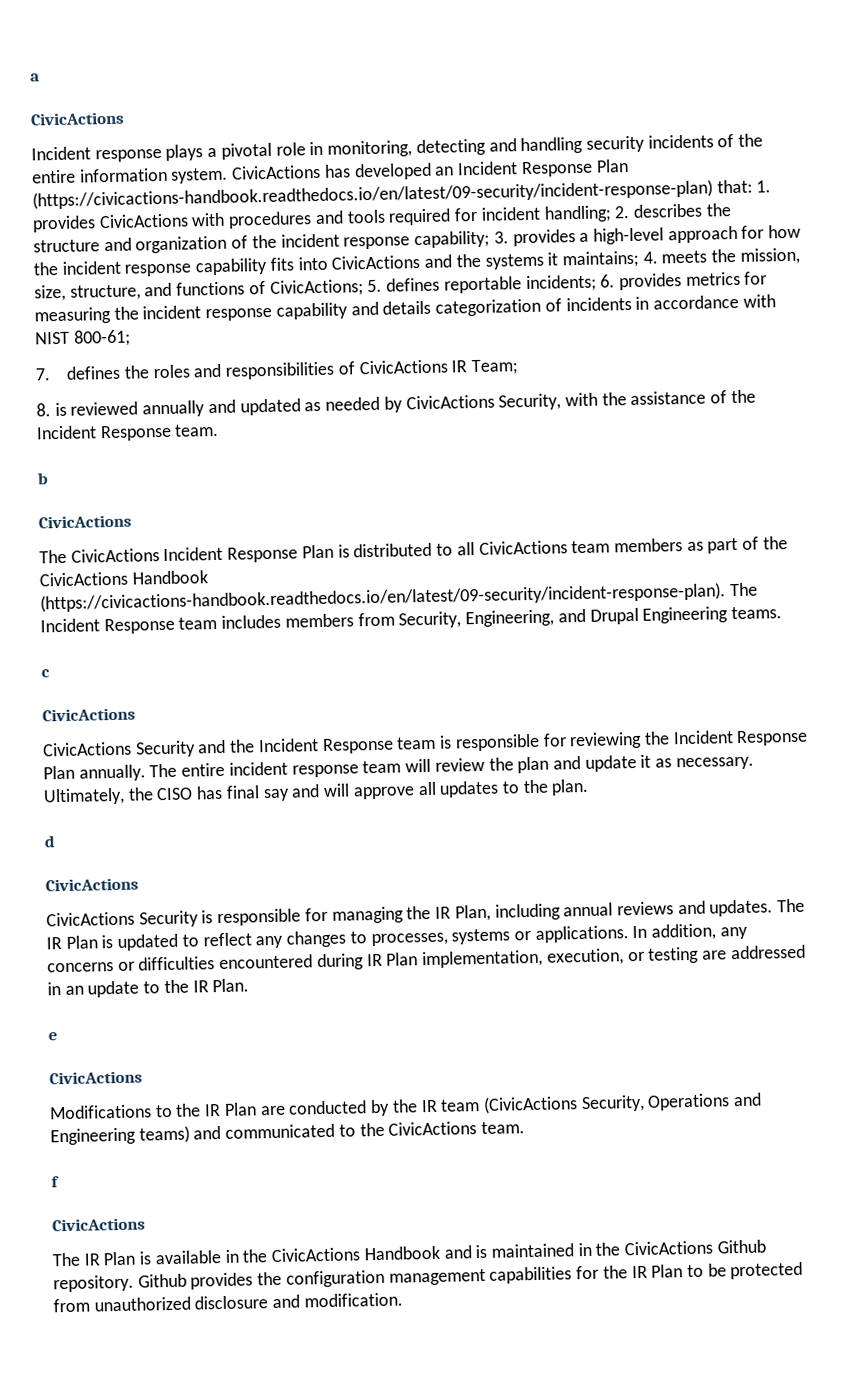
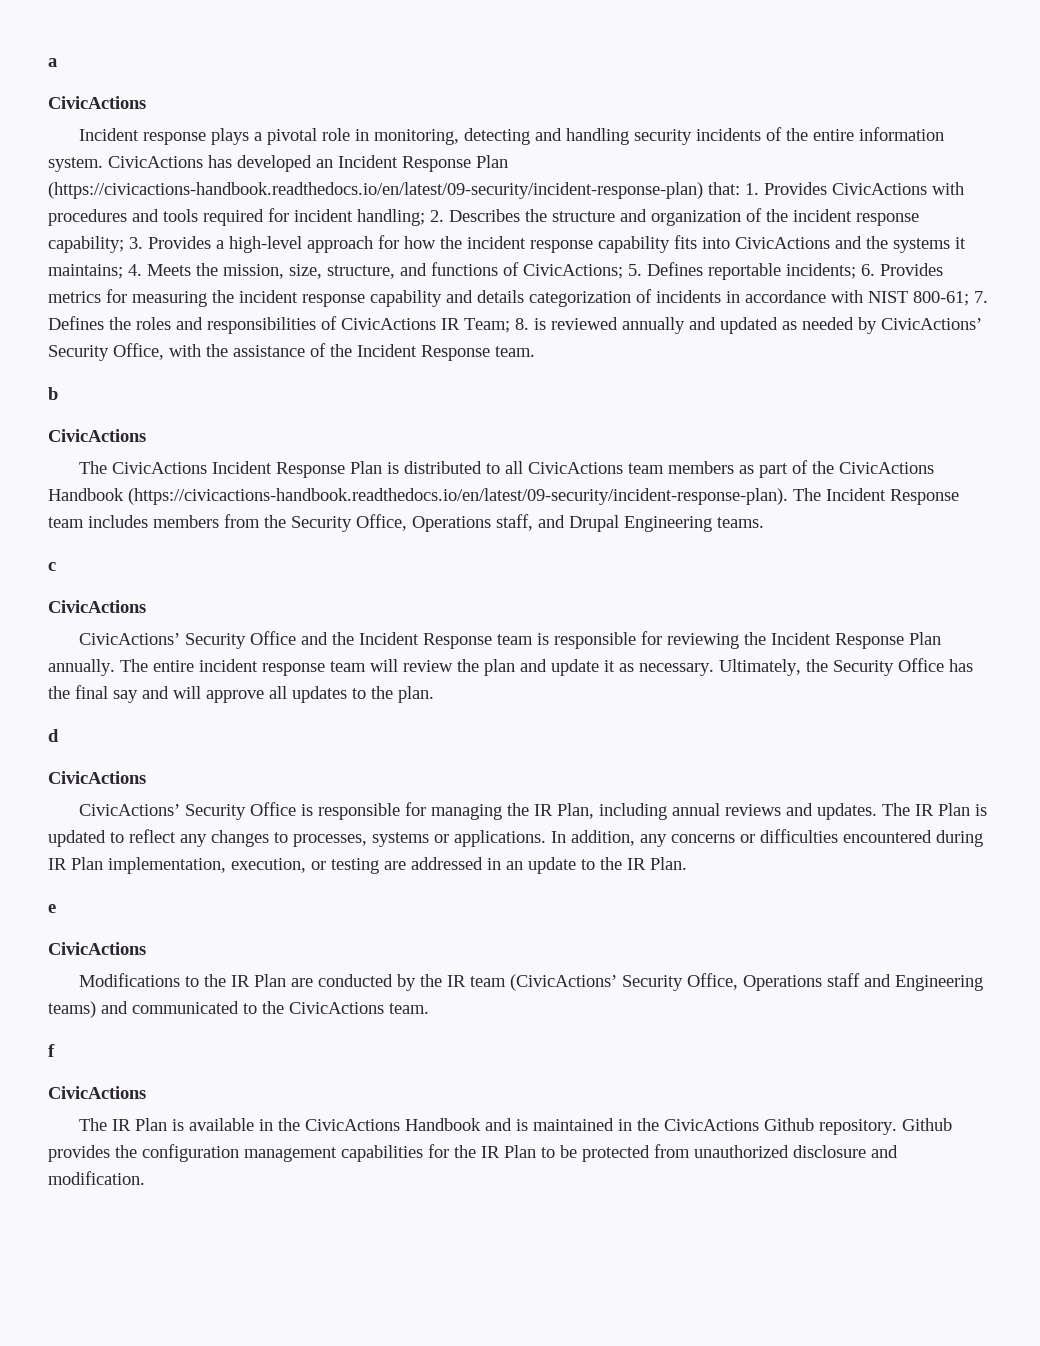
[32,215,96,233] provides -> [764,182,827,195] Provides
[632,203,703,218] describes -> [449,209,520,222] Describes
[512,229,576,247] provides -> [148,236,211,249] Provides
[661,250,708,264] meets -> [147,264,191,276] Meets
[386,277,441,292] defines -> [647,262,703,276] Defines
[618,273,682,291] provides -> [880,263,943,276] Provides
[35,365,122,381] // 7. defines -> [974,291,988,303] [48,316,104,330] 7. Defines
(520, 367) // -> (510, 325) none
[405,393,562,411] CivicActions Security, -> [881,318,982,330] [48,343,164,361] CivicActions’ Security Office,
[398,609,555,629] Security, Engineering, -> [264,514,533,532] the Security Office, Operations staff,
[43,740,196,758] CivicActions Security -> [78,631,296,649] CivicActions’ Security Office
[156,785,224,801] CISO has -> [833,658,973,676] [48,686,70,699] Security Office has the
[46,910,199,928] CivicActions Security -> [78,802,296,820] CivicActions’ Security Office
[482,1093,731,1114] (CivicActions Security, Operations -> [509,973,860,991] (CivicActions’ Security Office, Operations staff

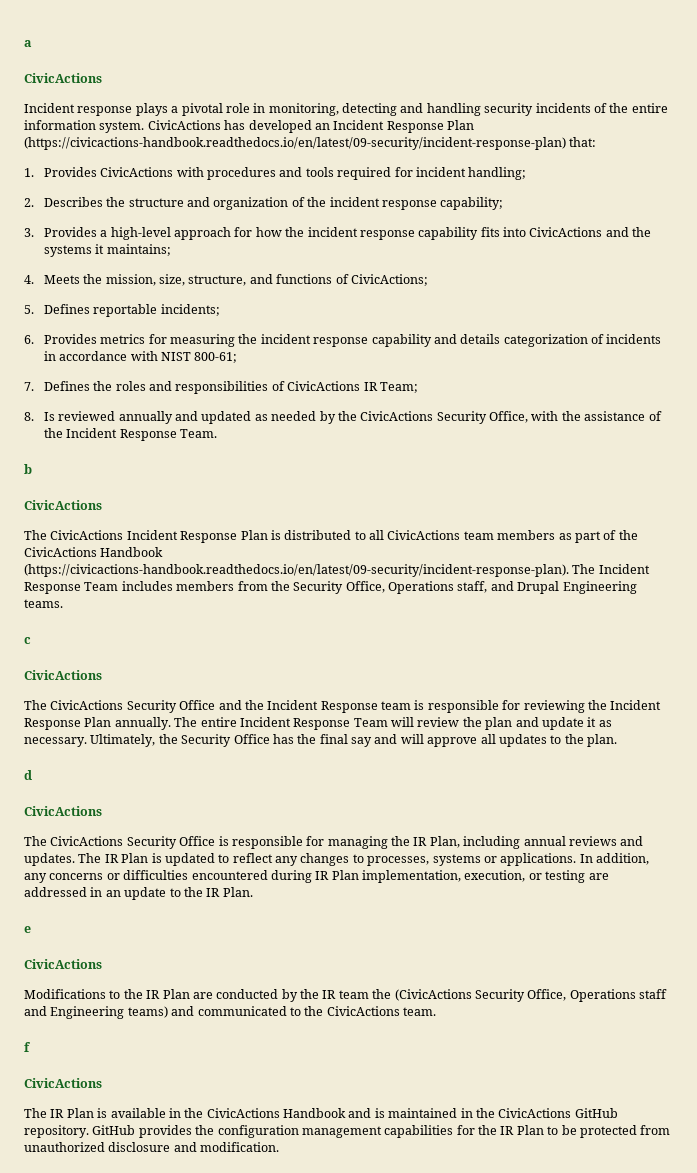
(740, 188) none -> (597, 142) //
(425, 217) none -> (527, 173) //
(124, 244) none -> (504, 203) //
(123, 271) none -> (171, 250) //
(623, 271) none -> (428, 280) //
(856, 271) none -> (220, 310) //
(969, 298) none -> (238, 357) //
[515,318,546,330] 8. is -> [24,412,55,421] // 8. Is
[881,318,982,330] CivicActions’ -> [337,411,434,421] the CivicActions
[495,346,535,357] team. -> [180,429,218,438] Team.
[48,517,84,528] team -> [84,582,119,591] Team
[78,633,180,645] CivicActions’ -> [24,700,124,710] The CivicActions
[199,659,366,676] incident response team -> [239,717,388,730] Incident Response Team
[78,804,180,816] CivicActions’ -> [24,836,124,846] The CivicActions
[509,974,617,991] (CivicActions’ -> [372,989,472,1001] the (CivicActions
[763,1118,952,1135] Github repository. Github -> [574,1108,618,1118] [24,1125,136,1138] GitHub repository. GitHub

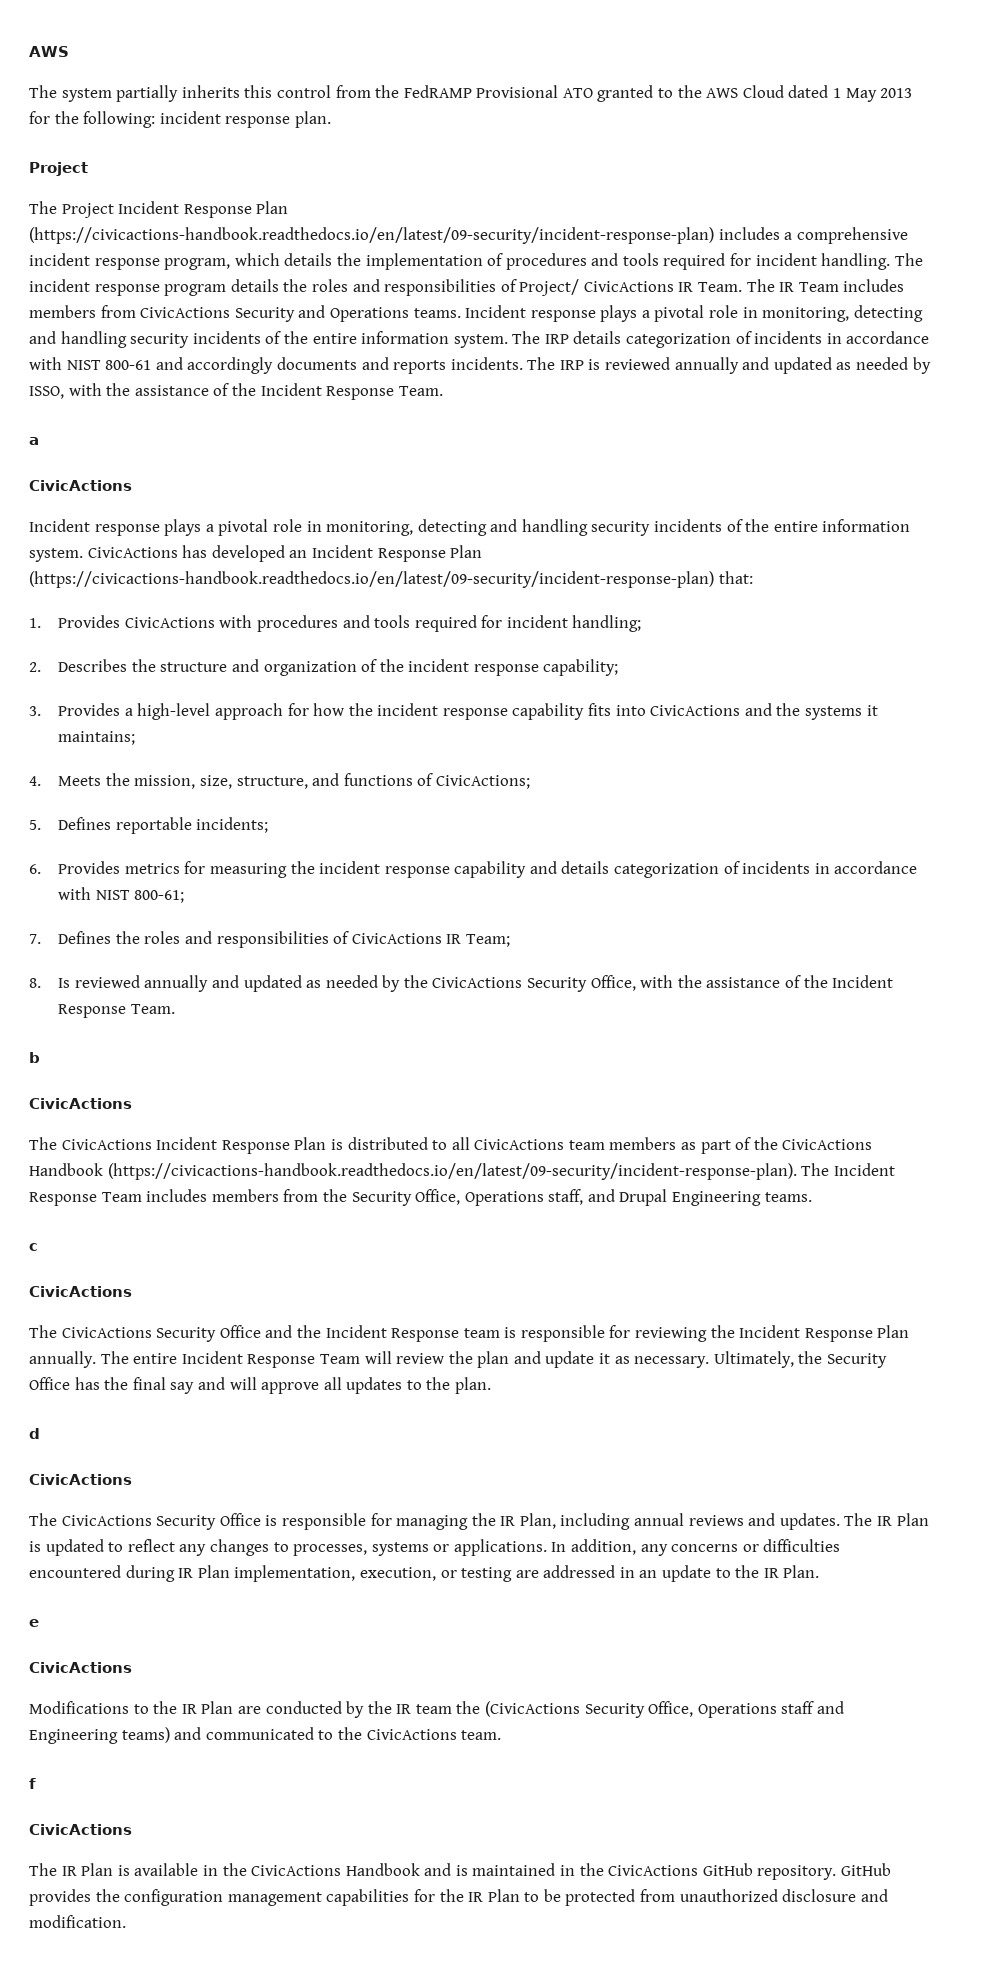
(24, 43) none -> [29,46,69,57] [29,85,913,102] [29,111,331,128] [29,162,88,176] [29,201,289,218] [29,227,908,244] [29,253,923,270] [29,279,905,296] [29,305,923,322] [29,331,930,348] [29,357,931,374] [29,383,443,400] AWS // The system partially inherits this control from the FedRAMP Provisional ATO granted to the AWS Cloud dated 1 May 2013 for the following: incident response plan. // Project // The Project Incident Response Plan (https://civicactions-handbook.readthedocs.io/en/latest/09-security/incident-response-plan) includes a comprehensive incident response program, which details the implementation of procedures and tools required for incident handling. The incident response program details the roles and responsibilities of Project/ CivicActions IR Team. The IR Team includes members from CivicActions Security and Operations teams. Incident response plays a pivotal role in monitoring, detecting and handling security incidents of the entire information system. The IRP details categorization of incidents in accordance with NIST 800-61 and accordingly documents and reports incidents. The IRP is reviewed annually and updated as needed by ISSO, with the assistance of the Incident Response Team. //

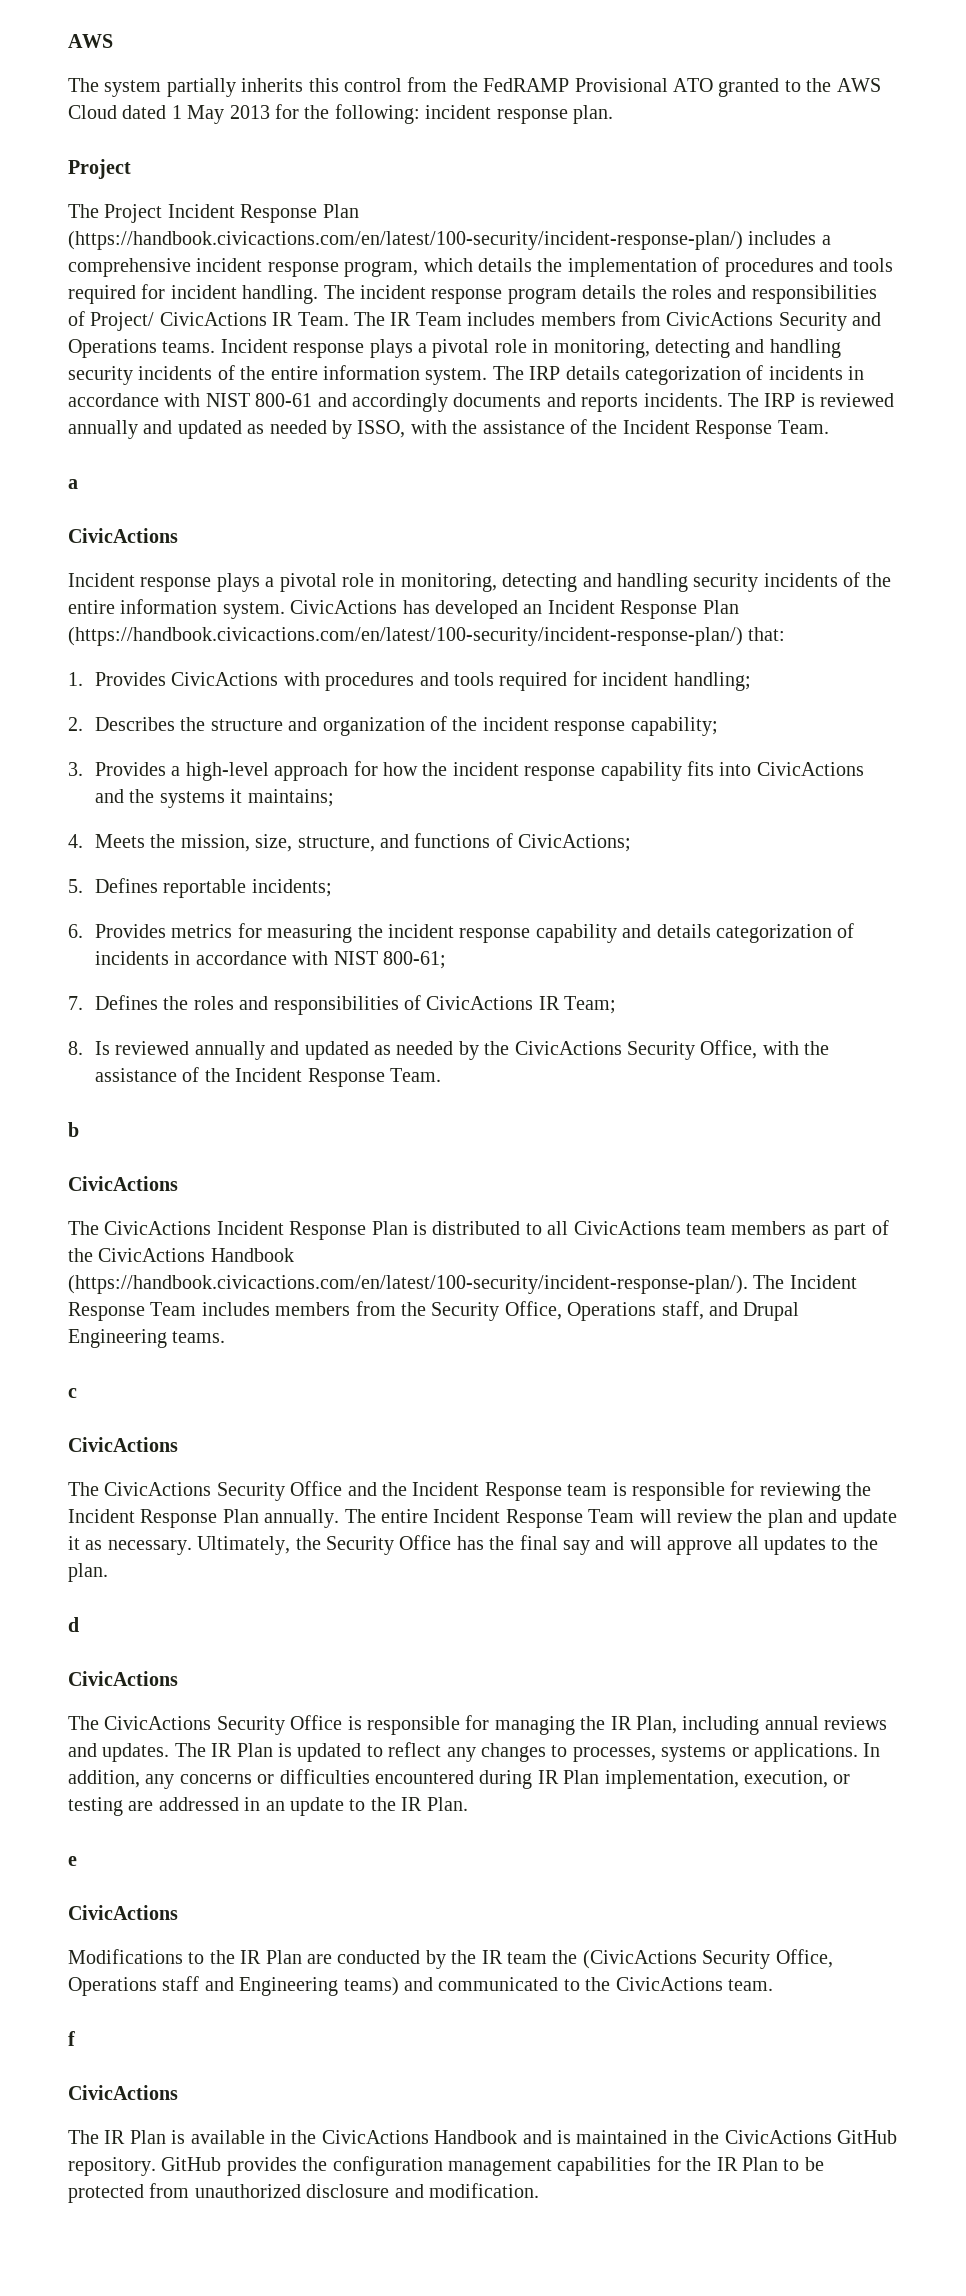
[29,227,714,244] (https://civicactions-handbook.readthedocs.io/en/latest/09-security/incident-response-plan) -> [68,231,743,250] (https://handbook.civicactions.com/en/latest/100-security/incident-response-plan/)
[29,571,714,588] (https://civicactions-handbook.readthedocs.io/en/latest/09-security/incident-response-plan) -> [68,627,743,646] (https://handbook.civicactions.com/en/latest/100-security/incident-response-plan/)
[107,1163,797,1180] (https://civicactions-handbook.readthedocs.io/en/latest/09-security/incident-response-plan). -> [68,1275,748,1294] (https://handbook.civicactions.com/en/latest/100-security/incident-response-plan/).

